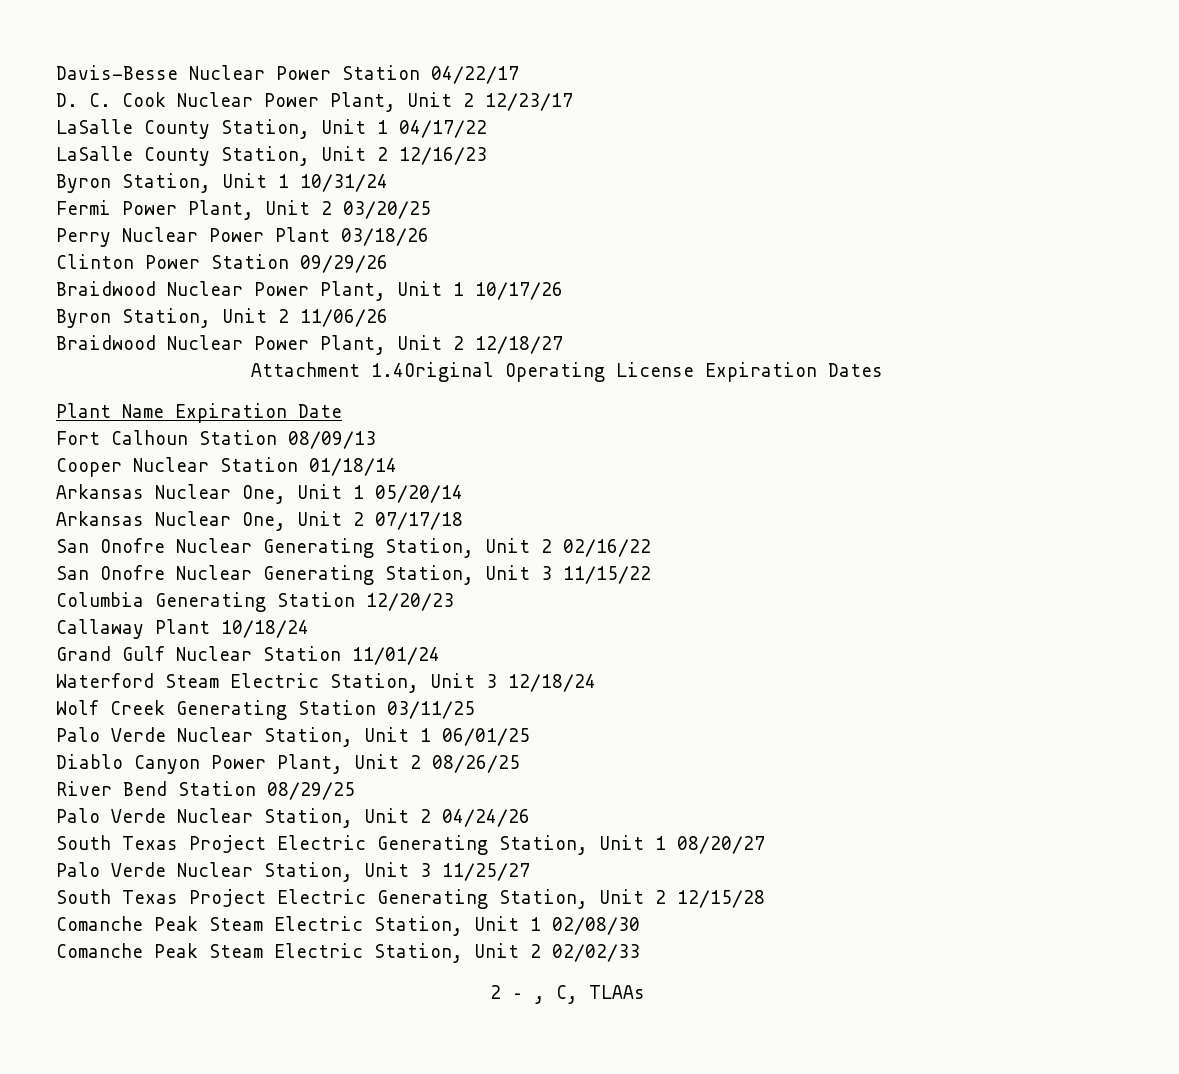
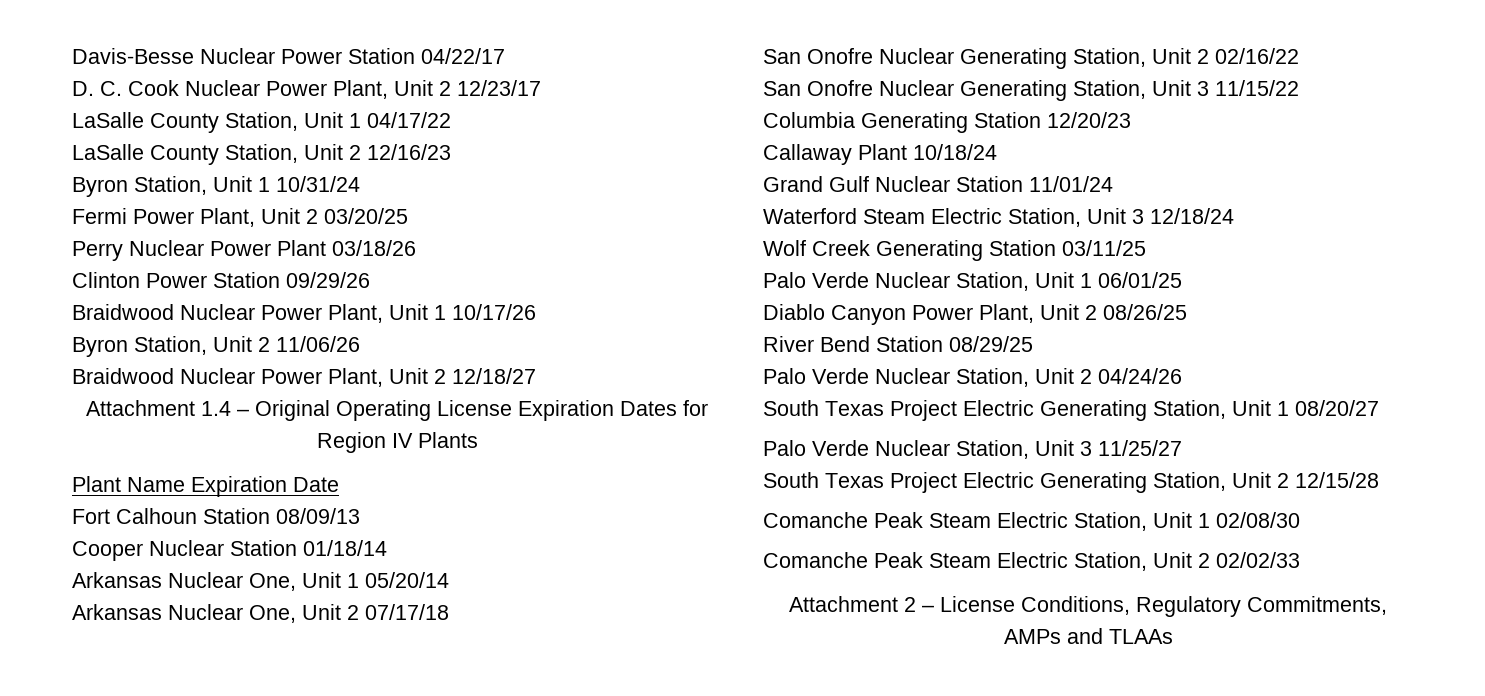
[371,362,494,382] 1.4Original -> [201,400,330,421] 1.4 – Original
(883, 370) none -> [683,400,708,416] [316,432,478,453] for Region IV Plants
(640, 953) none -> [789,596,898,612] Attachment
[533,985,578,1004] , C, -> [940,596,1387,617] [1003,628,1103,644] License Conditions, Regulatory Commitments, AMPs and

